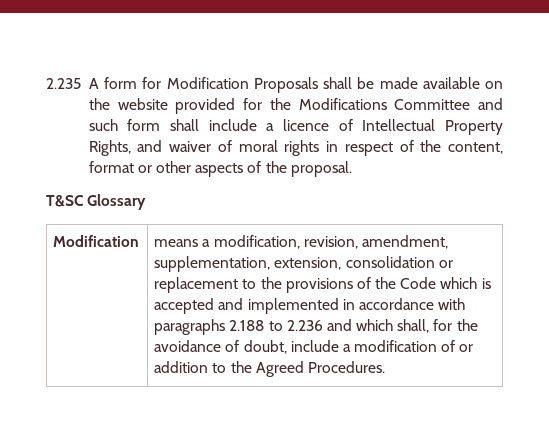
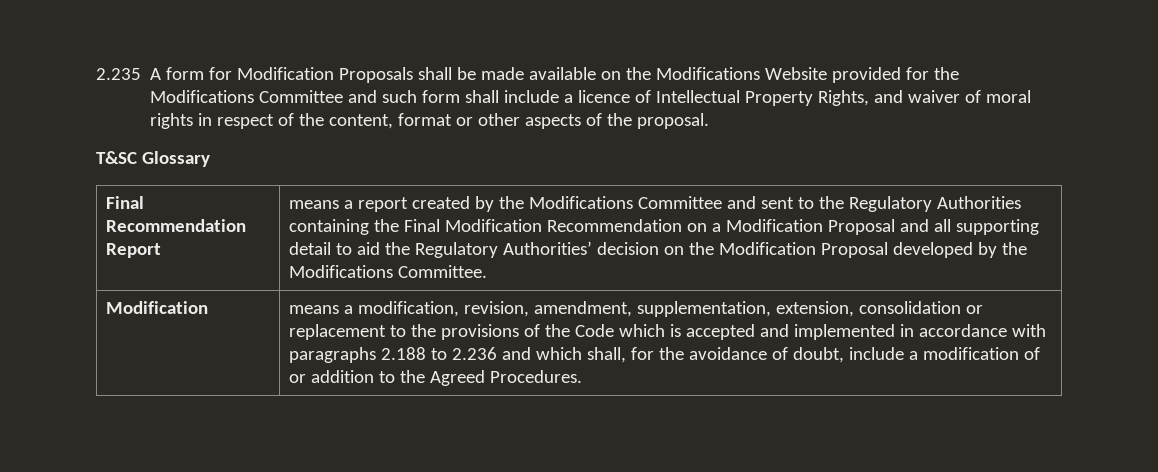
[117,98,168,110] website -> [656,67,828,80] Modifications Website
(147, 202) none -> [105,196,144,209] [105,219,246,232] [105,243,161,258] [288,196,1021,212] [288,219,1039,235] [288,241,1027,258] [288,265,487,278] // Final Recommendation Report | means a report created by the Modifications Committee and sent to the Regulatory Authorities containing the Final Modification Recommendation on a Modification Proposal and all supporting detail to aid the Regulatory Authorities’ decision on the Modification Proposal developed by the Modifications Committee.

